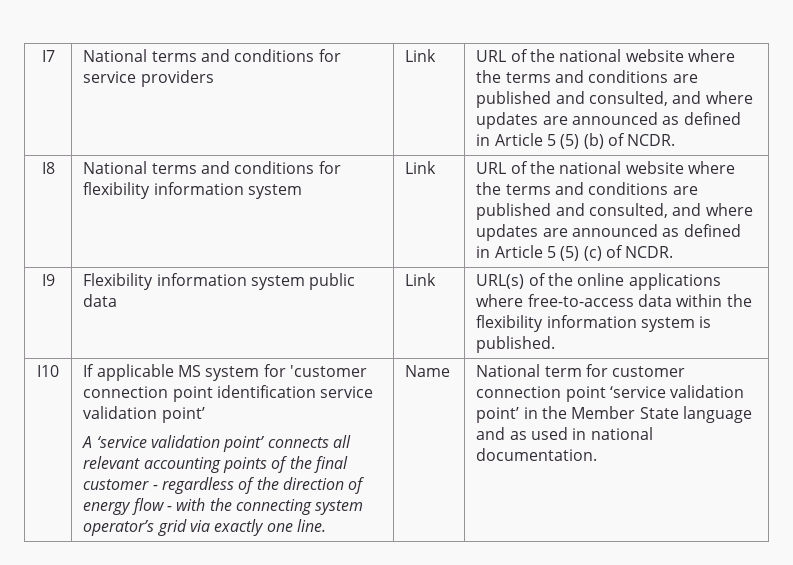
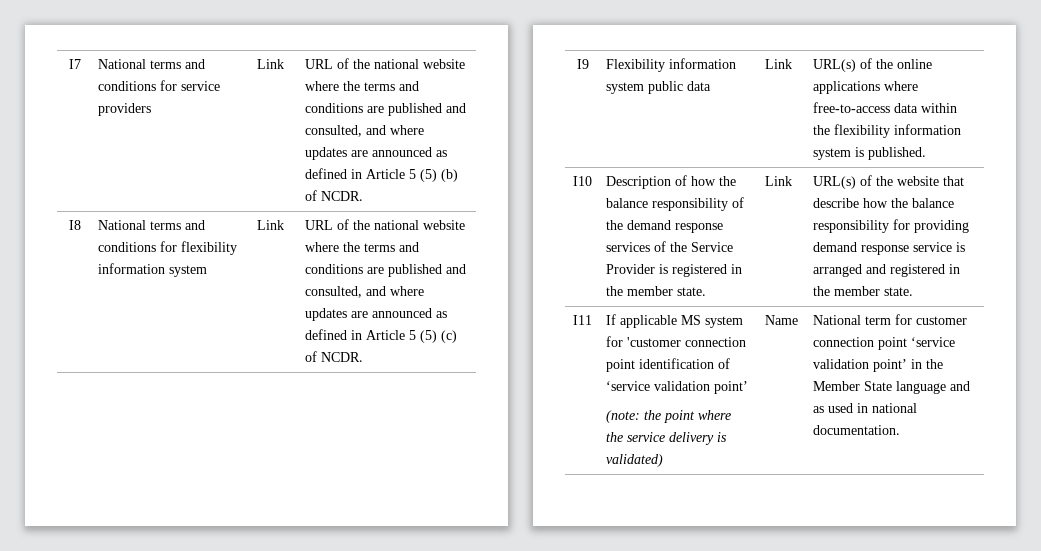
(59, 371) none -> [606,175,737,189] [606,197,745,211] [606,220,724,233] [606,241,734,252] [606,264,743,277] [606,286,707,296] [765,176,793,186] [813,175,965,189] [813,198,955,208] [813,219,970,233] [813,242,966,255] [813,264,961,277] [813,286,914,296] [573,315,592,325] | Description of how the balance responsibility of the demand response services of the Service Provider is registered in the member state. | Link | URL(s) of the website that describe how the balance responsibility for providing demand response service is arranged and registered in the member state. // I11
[320,386,374,398] service -> [718,358,731,369] [606,381,651,391] of ‘service
[82,435,351,452] [83,456,348,473] [83,477,366,494] [83,498,364,515] [83,519,326,536] A ‘service validation point’ connects all relevant accounting points of the final customer - regardless of the direction of energy flow - with the connecting system operator’s grid via exactly one line. -> [606,410,732,423] [606,432,728,445] [606,454,664,467] (note: the point where the service delivery is validated)

